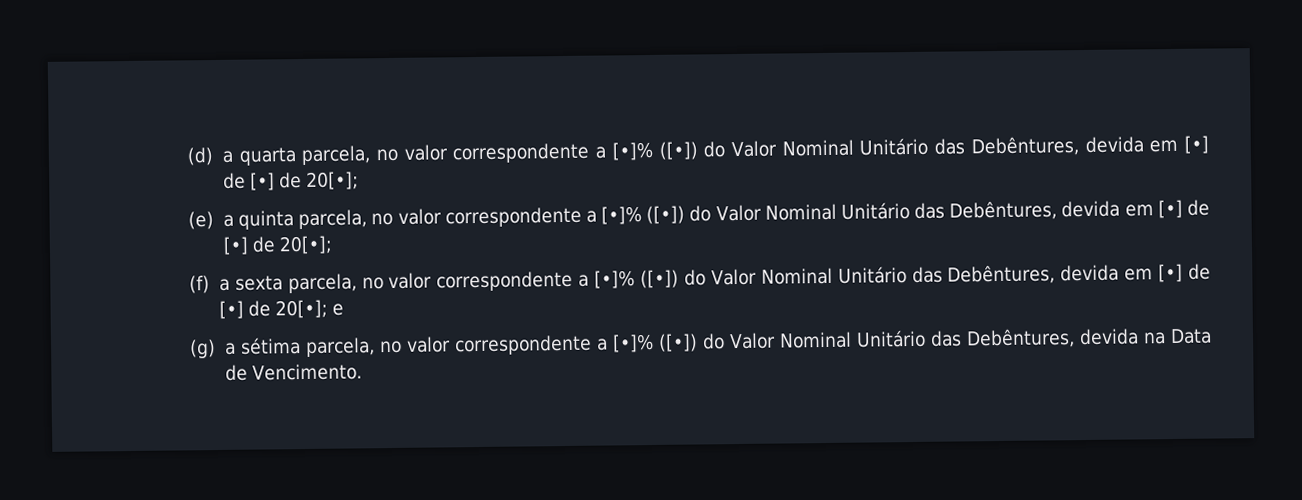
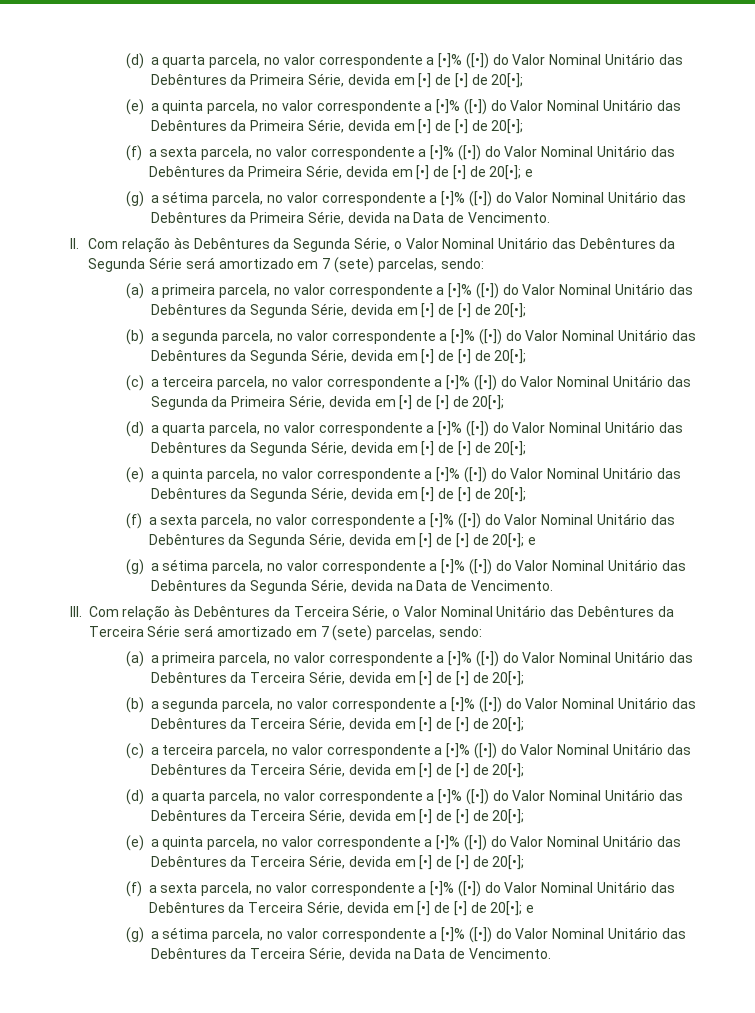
[970,136,1079,157] Debêntures, -> [150,73,344,87] Debêntures da Primeira Série,
[949,200,1058,221] Debêntures, -> [150,119,344,133] Debêntures da Primeira Série,
[947,264,1056,285] Debêntures, -> [148,165,342,179] Debêntures da Primeira Série,
[965,328,1213,349] [224,363,362,381] Debêntures, devida na Data de Vencimento. -> [150,211,550,225] [69,237,676,253] [88,257,484,273] [125,283,693,299] [150,303,527,318] [125,329,696,345] [150,349,527,364] [125,375,691,391] [150,395,505,410] [125,421,683,437] [150,441,527,456] [125,467,681,483] [150,487,527,502] [125,513,675,529] [148,533,537,548] [125,559,686,575] [150,579,553,594] [69,605,674,621] [88,625,482,641] [125,651,693,667] [150,671,525,686] [125,697,696,713] [150,717,525,732] [125,743,691,759] [150,763,525,778] [125,789,683,805] [150,809,525,824] [125,835,681,851] [150,855,525,870] [125,881,675,897] [148,901,535,916] [125,927,686,943] [150,947,551,961] Debêntures da Primeira Série, devida na Data de Vencimento. // II. Com relação às Debêntures da Segunda Série, o Valor Nominal Unitário das Debêntures da Segunda Série será amortizado em 7 (sete) parcelas, sendo: // (a) a primeira parcela, no valor correspondente a [•]% ([•]) do Valor Nominal Unitário das Debêntures da Segunda Série, devida em [•] de [•] de 20[•]; // (b) a segunda parcela, no valor correspondente a [•]% ([•]) do Valor Nominal Unitário das Debêntures da Segunda Série, devida em [•] de [•] de 20[•]; // (c) a terceira parcela, no valor correspondente a [•]% ([•]) do Valor Nominal Unitário das Segunda da Primeira Série, devida em [•] de [•] de 20[•]; // (d) a quarta parcela, no valor correspondente a [•]% ([•]) do Valor Nominal Unitário das Debêntures da Segunda Série, devida em [•] de [•] de 20[•]; // (e) a quinta parcela, no valor correspondente a [•]% ([•]) do Valor Nominal Unitário das Debêntures da Segunda Série, devida em [•] de [•] de 20[•]; // (f) a sexta parcela, no valor correspondente a [•]% ([•]) do Valor Nominal Unitário das Debêntures da Segunda Série, devida em [•] de [•] de 20[•]; e // (g) a sétima parcela, no valor correspondente a [•]% ([•]) do Valor Nominal Unitário das Debêntures da Segunda Série, devida na Data de Vencimento. // III. Com relação às Debêntures da Terceira Série, o Valor Nominal Unitário das Debêntures da Terceira Série será amortizado em 7 (sete) parcelas, sendo: // (a) a primeira parcela, no valor correspondente a [•]% ([•]) do Valor Nominal Unitário das Debêntures da Terceira Série, devida em [•] de [•] de 20[•]; // (b) a segunda parcela, no valor correspondente a [•]% ([•]) do Valor Nominal Unitário das Debêntures da Terceira Série, devida em [•] de [•] de 20[•]; // (c) a terceira parcela, no valor correspondente a [•]% ([•]) do Valor Nominal Unitário das Debêntures da Terceira Série, devida em [•] de [•] de 20[•]; // (d) a quarta parcela, no valor correspondente a [•]% ([•]) do Valor Nominal Unitário das Debêntures da Terceira Série, devida em [•] de [•] de 20[•]; // (e) a quinta parcela, no valor correspondente a [•]% ([•]) do Valor Nominal Unitário das Debêntures da Terceira Série, devida em [•] de [•] de 20[•]; // (f) a sexta parcela, no valor correspondente a [•]% ([•]) do Valor Nominal Unitário das Debêntures da Terceira Série, devida em [•] de [•] de 20[•]; e // (g) a sétima parcela, no valor correspondente a [•]% ([•]) do Valor Nominal Unitário das Debêntures da Terceira Série, devida na Data de Vencimento.

